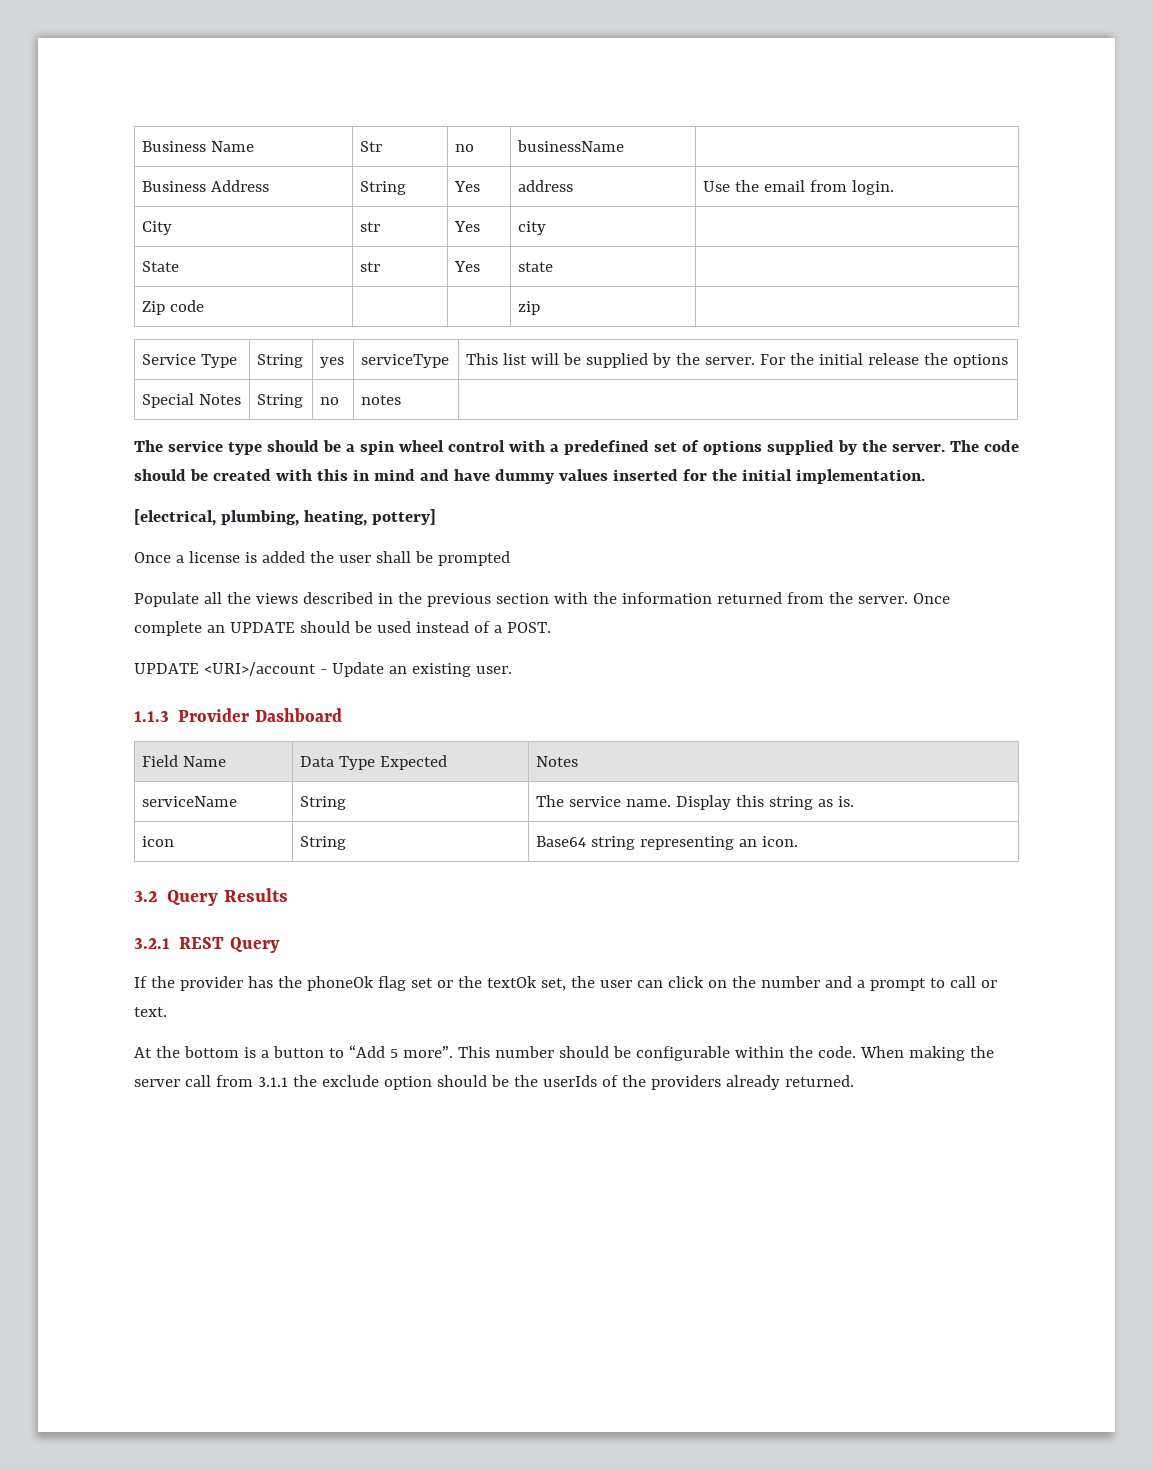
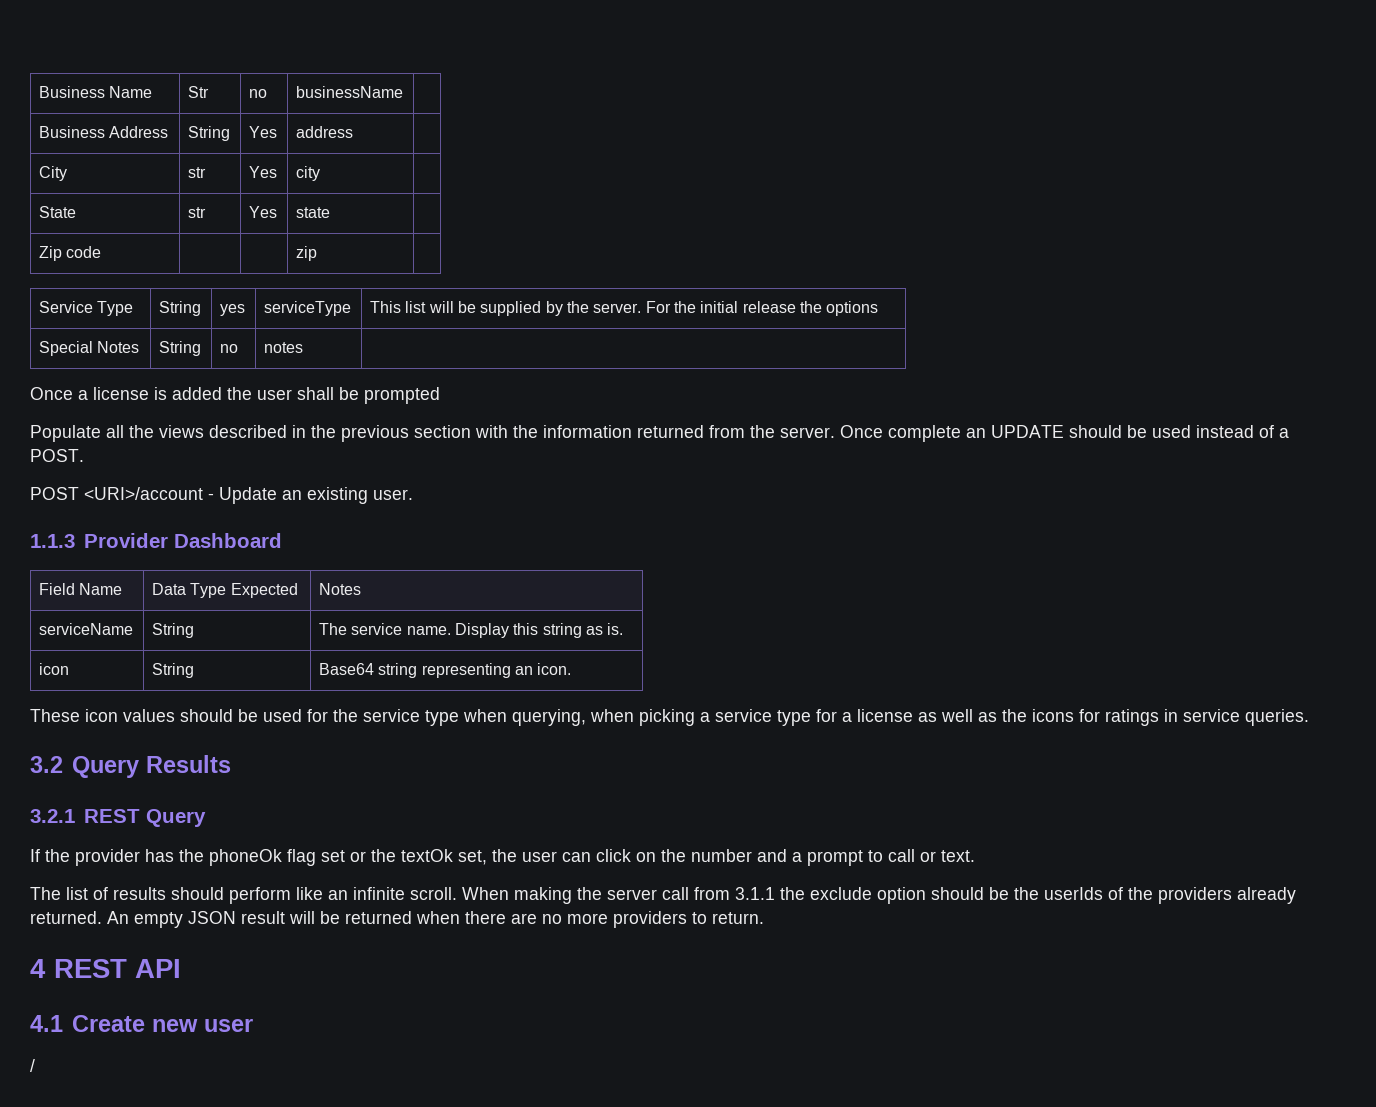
[702,180,894,195] Use the email from login. -> (354, 132) none
[134,440,1019,455] [134,469,925,484] [134,509,436,526] // The service type should be a spin wheel control with a predefined set of options supplied by the server. The code should be created with this in mind and have dummy values inserted for the initial implementation. // [electrical, plumbing, heating, pottery] -> (304, 347) none
[134,663,199,674] UPDATE -> [30,487,79,500] POST
(798, 841) none -> [30,709,1309,726] // These icon values should be used for the service type when querying, when picking a service type for a license as well as the icons for ratings in service queries.
[134,1045,856,1061] At the bottom is a button to “Add 5 more”. This number should be configurable within the code. -> [30,887,457,904] The list of results should perform like an infinite scroll.
(854, 1081) none -> [107,911,764,928] [30,959,181,978] [30,1015,253,1032] [30,1059,35,1072] An empty JSON result will be returned when there are no more providers to return. // 4 REST API // 4.1 Create new user // /

